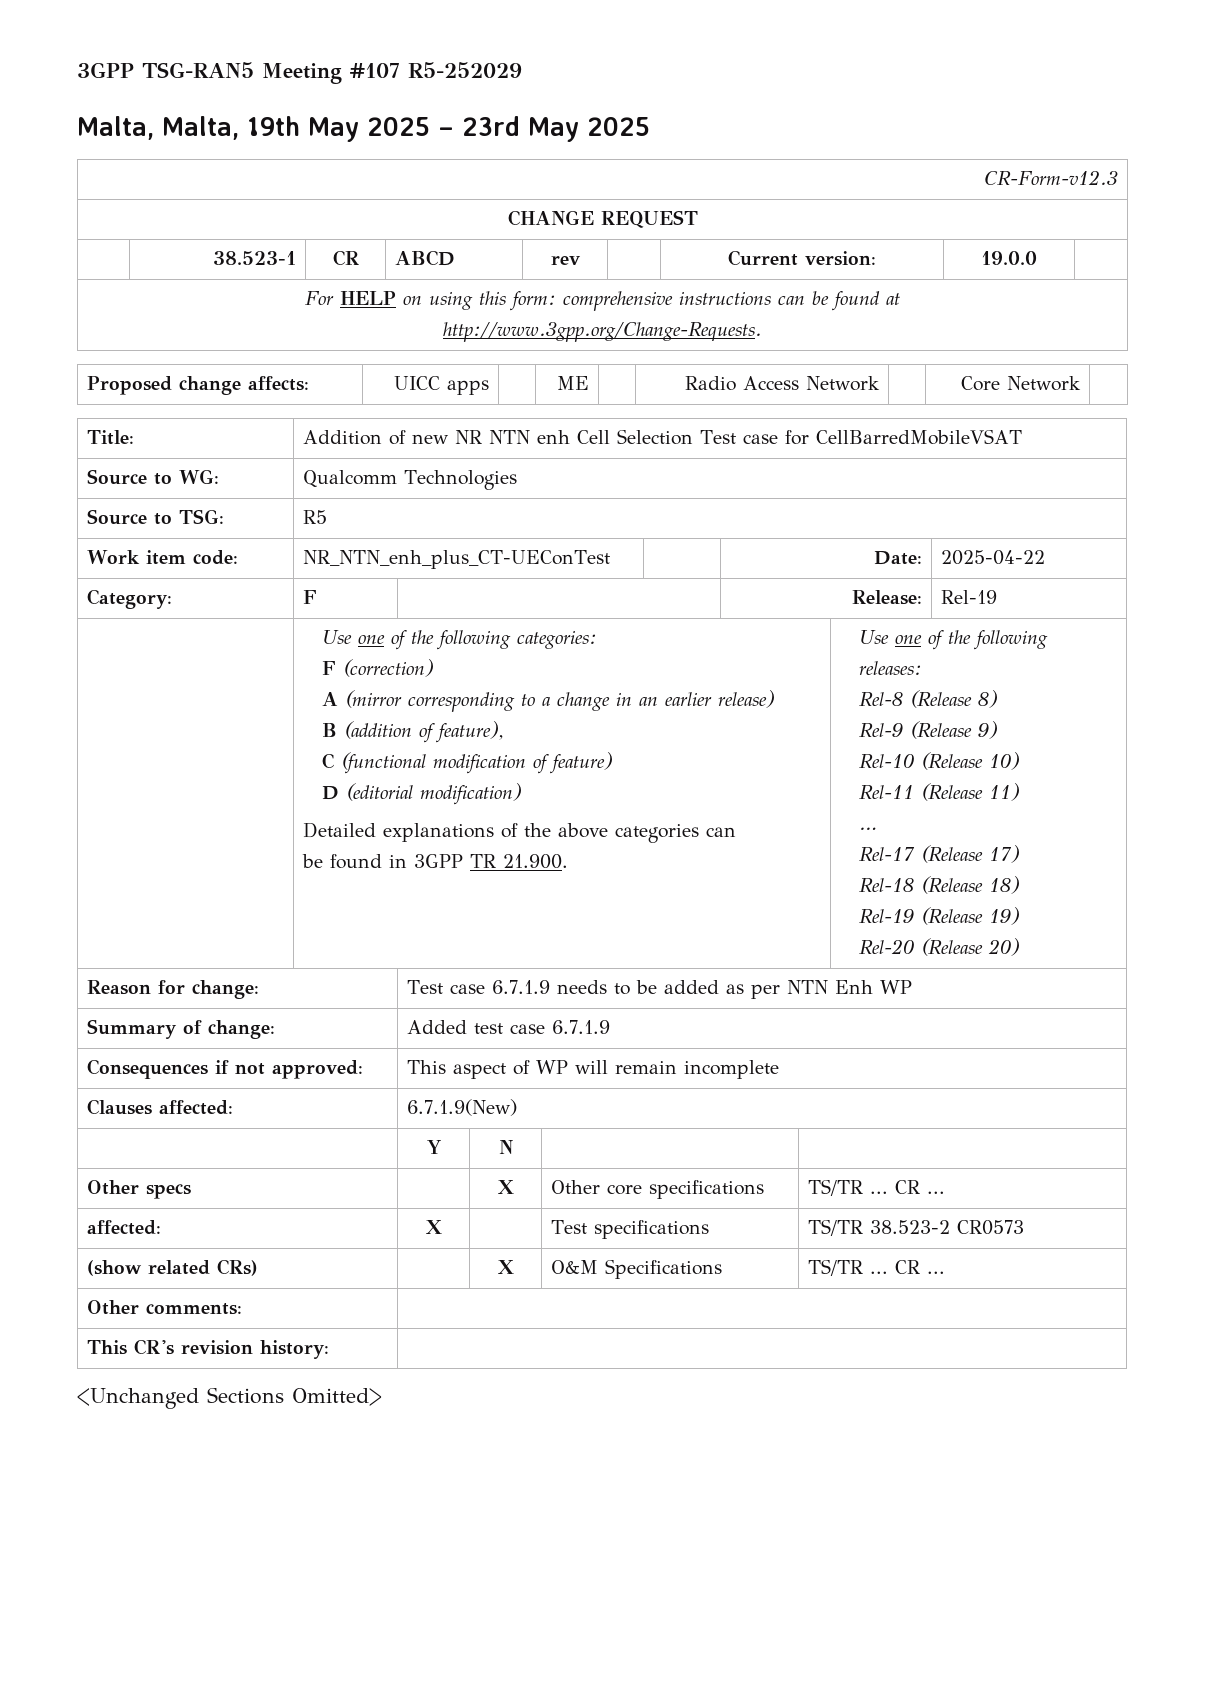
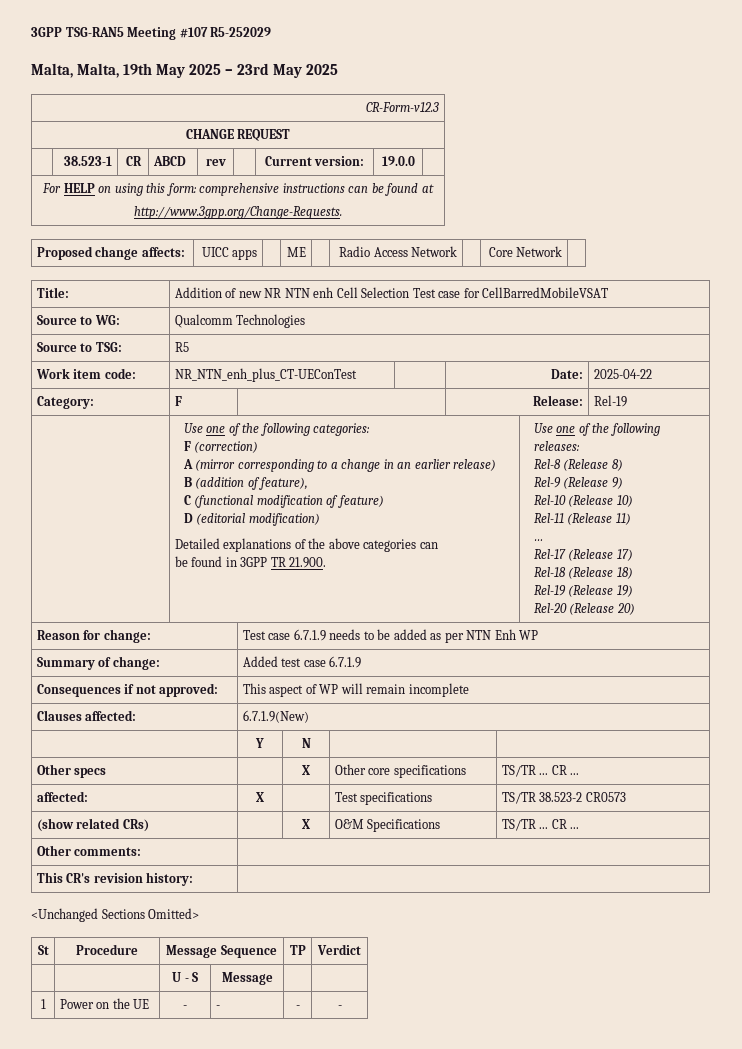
(382, 1397) none -> [37,945,49,955] [76,944,138,955] [166,945,277,958] [289,945,306,955] [317,944,361,955] [171,972,199,982] [221,972,273,985] [40,999,46,1009] [59,998,150,1009] [183,1005,187,1009] [215,1005,220,1009] [295,1005,300,1009] [337,1005,342,1009] // St | Procedure | Message Sequence | TP | Verdict // | | U - S | Message | | // 1 | Power on the UE | - | - | - | -

